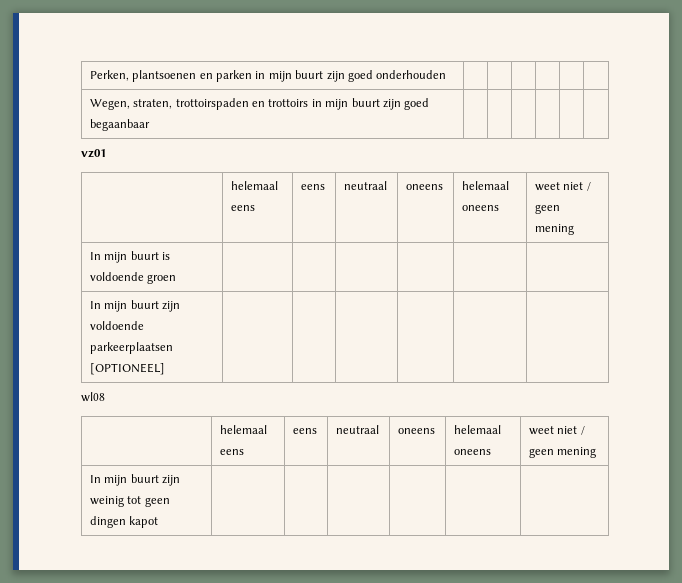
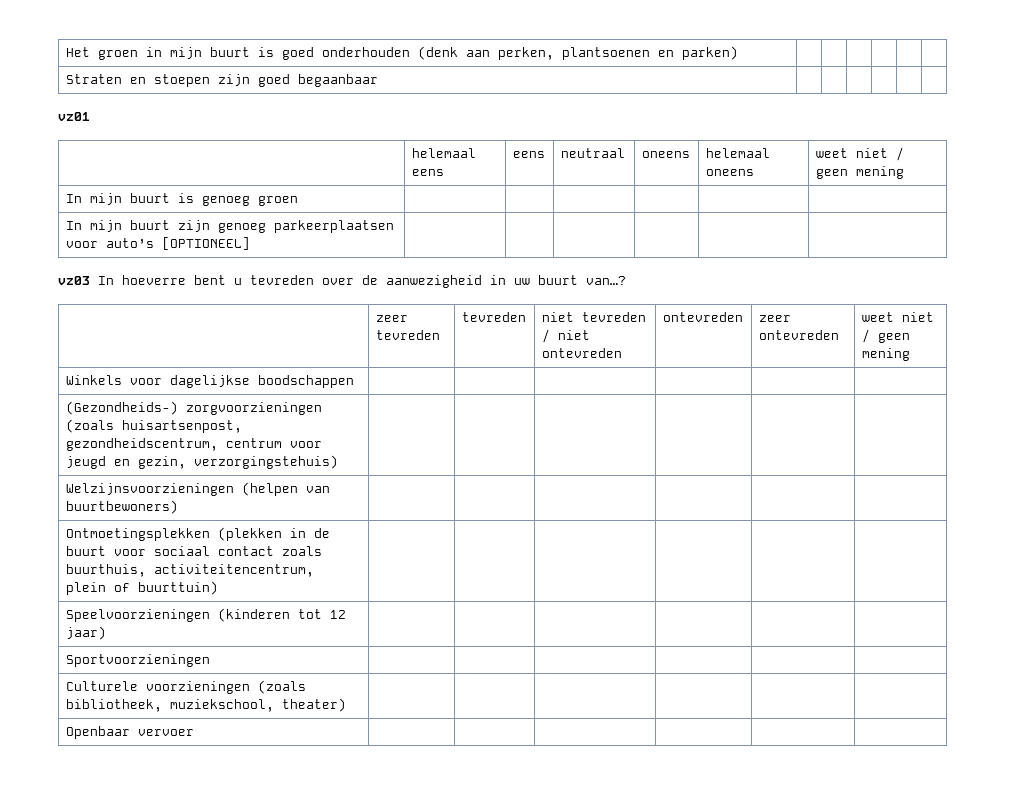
[89,70,345,82] Perken, plantsoenen en parken in mijn buurt zijn -> [65,47,274,60] Het groen in mijn buurt is
[89,98,380,110] | | | | | | // Wegen, straten, trottoirspaden en trottoirs in mijn buurt -> [417,46,738,60] [65,74,210,87] (denk aan perken, plantsoenen en parken) | | | | | | // Straten en stoepen
[89,272,144,281] voldoende -> [201,196,250,206] genoeg
[89,321,144,330] [89,342,173,354] [89,363,165,375] [81,392,105,402] [219,425,267,434] [219,449,244,455] [292,428,317,434] [335,425,379,434] [397,428,435,434] [453,425,501,434] [453,449,491,455] [528,426,585,435] [528,447,597,458] [89,474,181,486] [89,496,170,507] [89,516,159,528] voldoende parkeerplaatsen [OPTIONEEL] | | | | | | // wl08 // | helemaal eens | eens | neutraal | oneens | helemaal oneens | weet niet / geen mening // In mijn buurt zijn weinig tot geen dingen kapot -> [217,220,394,233] [65,237,250,250] [58,275,626,288] [375,315,408,322] [375,330,440,340] [461,312,526,322] [541,312,646,322] [541,329,590,343] [541,348,622,358] [662,312,743,322] [758,315,791,322] [758,330,839,340] [861,312,934,322] [861,329,910,343] [861,348,910,361] [65,375,354,388] [65,401,322,415] [65,419,242,433] [65,438,322,451] [65,455,338,469] [65,482,330,496] [65,500,178,514] [65,527,330,541] [65,546,322,556] [65,564,314,577] [65,581,218,595] [65,608,346,622] [65,626,106,640] [65,654,210,667] [65,680,306,694] [65,698,346,712] [65,726,194,739] genoeg parkeerplaatsen voor auto’s [OPTIONEEL] | | | | | | // vz03 In hoeverre bent u tevreden over de aanwezigheid in uw buurt van…? // | zeer tevreden | tevreden | niet tevreden / niet ontevreden | ontevreden | zeer ontevreden | weet niet / geen mening // Winkels voor dagelijkse boodschappen | | | | | | // (Gezondheids-) zorgvoorzieningen (zoals huisartsenpost, gezondheidscentrum, centrum voor jeugd en gezin, verzorgingstehuis) | | | | | | // Welzijnsvoorzieningen (helpen van buurtbewoners) | | | | | | // Ontmoetingsplekken (plekken in de buurt voor sociaal contact zoals buurthuis, activiteitencentrum, plein of buurttuin) | | | | | | // Speelvoorzieningen (kinderen tot 12 jaar) | | | | | | // Sportvoorzieningen | | | | | | // Culturele voorzieningen (zoals bibliotheek, muziekschool, theater) | | | | | | // Openbaar vervoer

